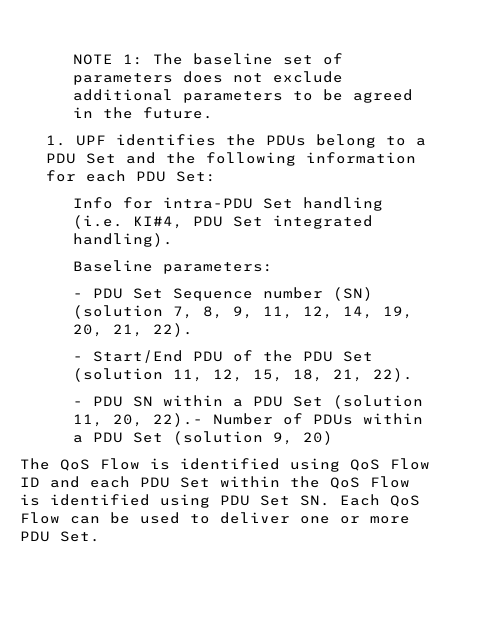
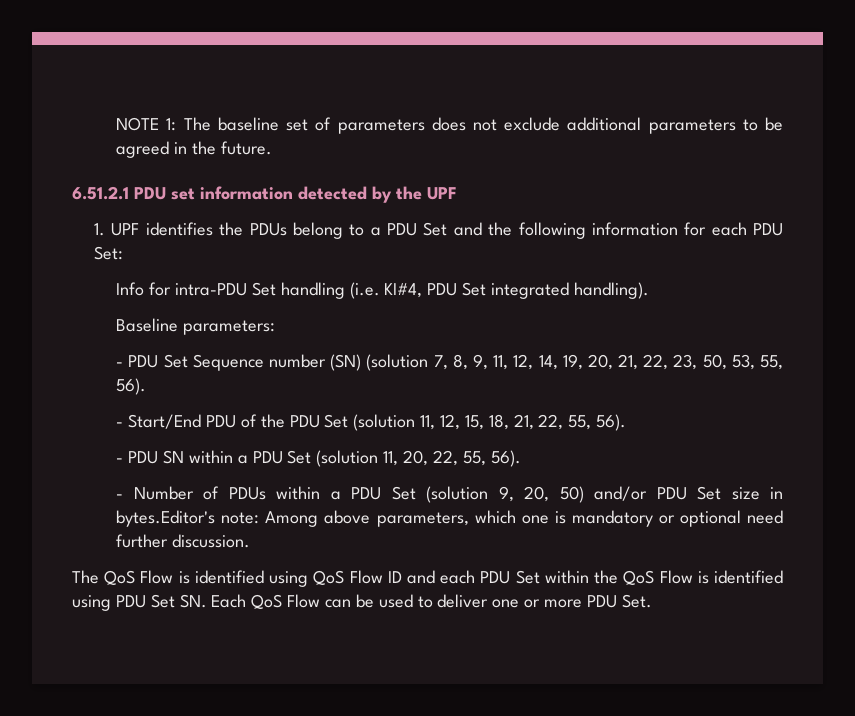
(213, 113) none -> [72,186,457,203] // 6.51.2.1 PDU set information detected by the UPF
[152,323,193,337] 22). -> [643,354,783,370] [116,378,147,395] 22, 23, 50, 53, 55, 56).
[372,368,413,382] 22). -> [538,414,627,431] 22, 55, 56).
[152,413,203,427] 22).- -> [432,450,521,467] [116,494,124,499] 22, 55, 56). // -
[302,431,333,445] 20) -> [524,486,783,503] [116,510,783,527] [116,534,251,548] 20, 50) and/or PDU Set size in bytes.Editor's note: Among above parameters, which one is mandatory or optional need further discussion.

